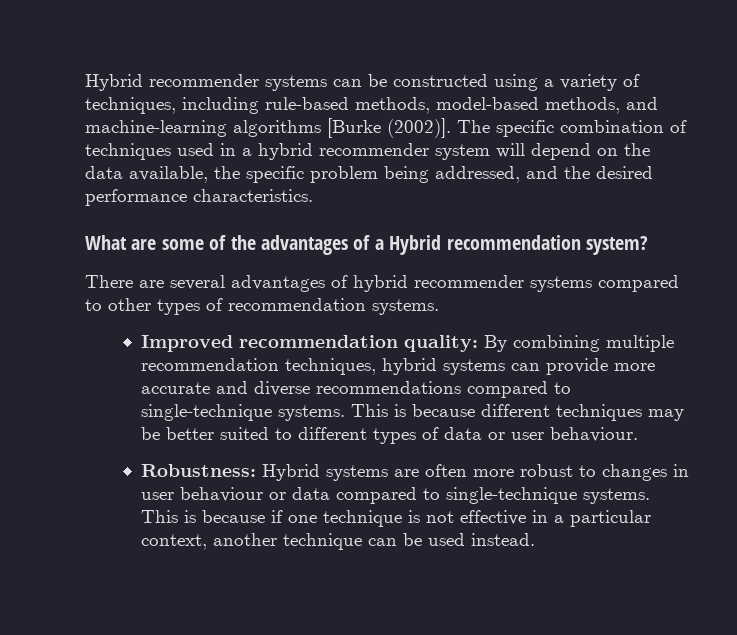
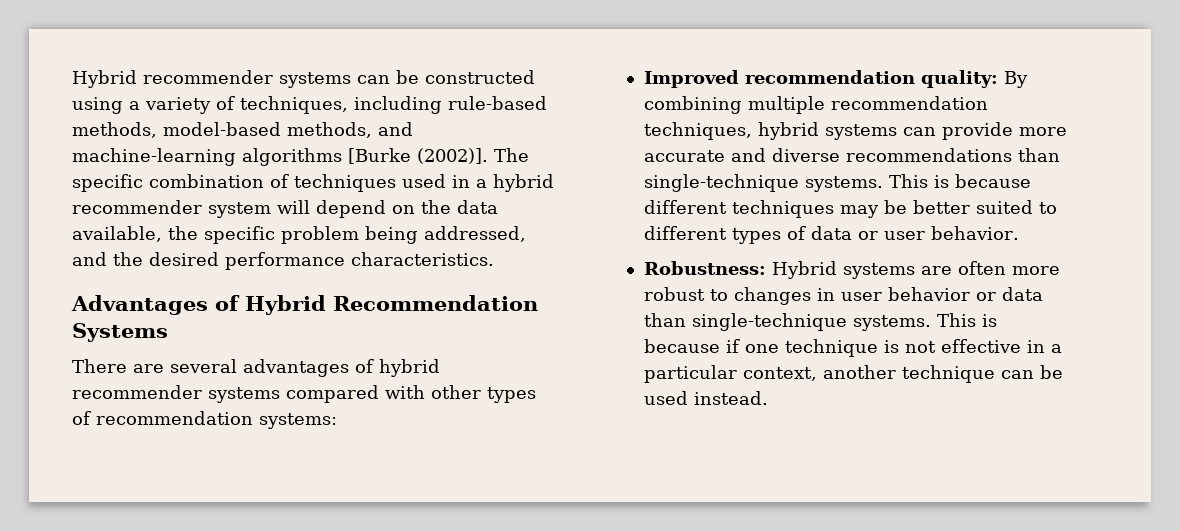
[85,235,648,255] What are some of the advantages of a Hybrid recommendation system? -> [71,295,538,315] [72,323,168,342] Advantages of Hybrid Recommendation Systems
[85,299,102,311] to -> [385,385,425,399] with
[372,299,439,315] systems. -> [259,413,337,429] systems:
[466,381,571,398] compared to -> [1017,148,1060,162] than
[549,427,638,442] behaviour. -> [930,226,1019,240] behavior.
[179,487,263,502] behaviour -> [887,287,970,301] behavior
[335,487,440,504] compared to -> [643,313,686,327] than

